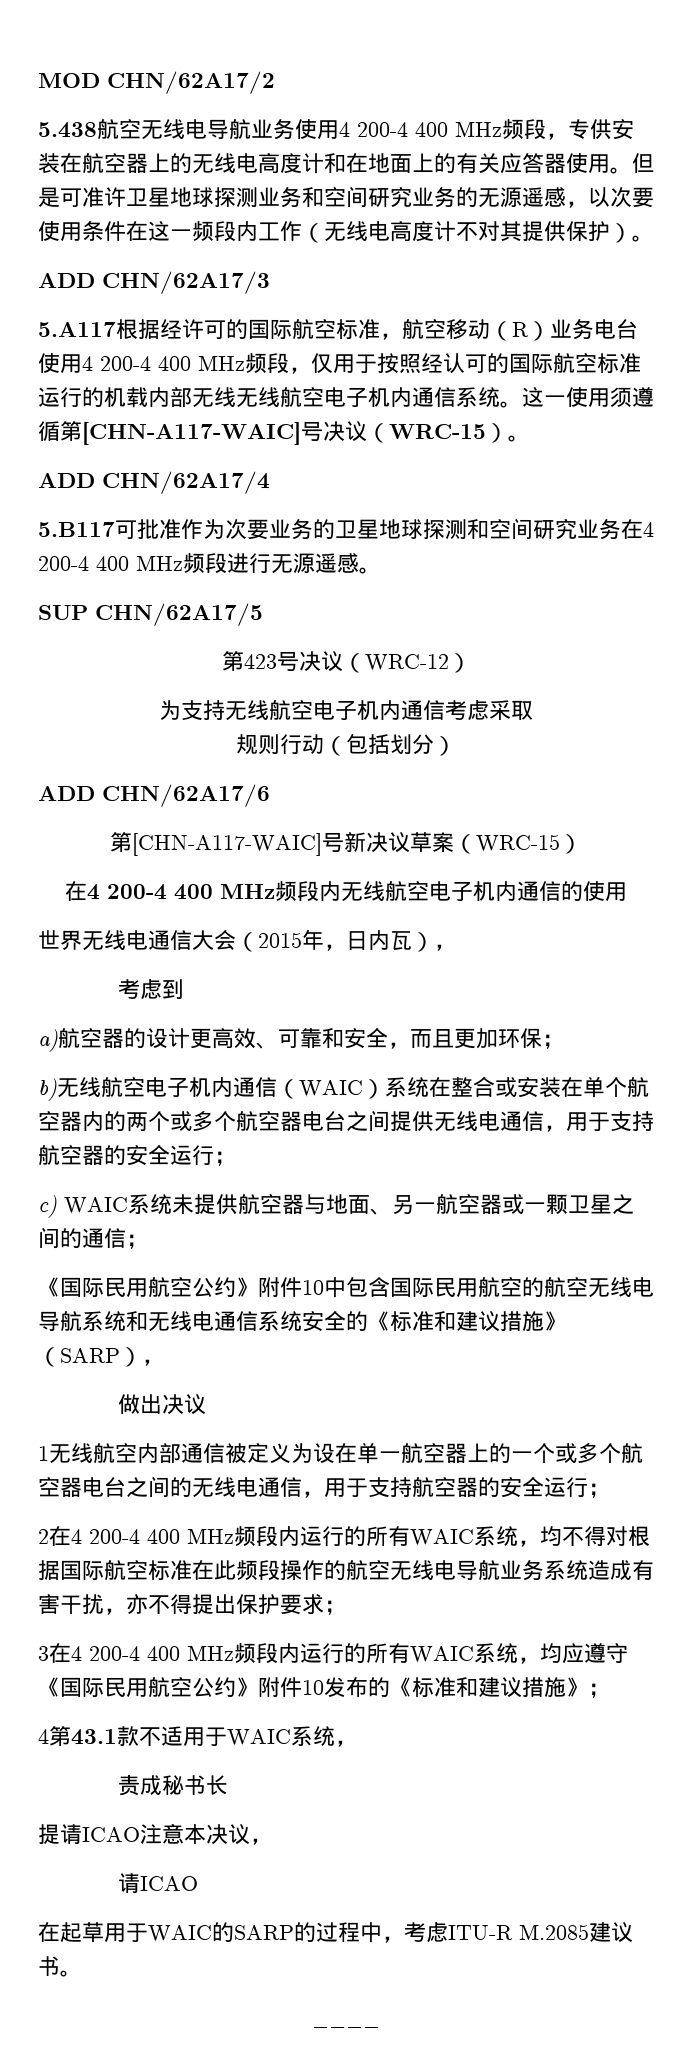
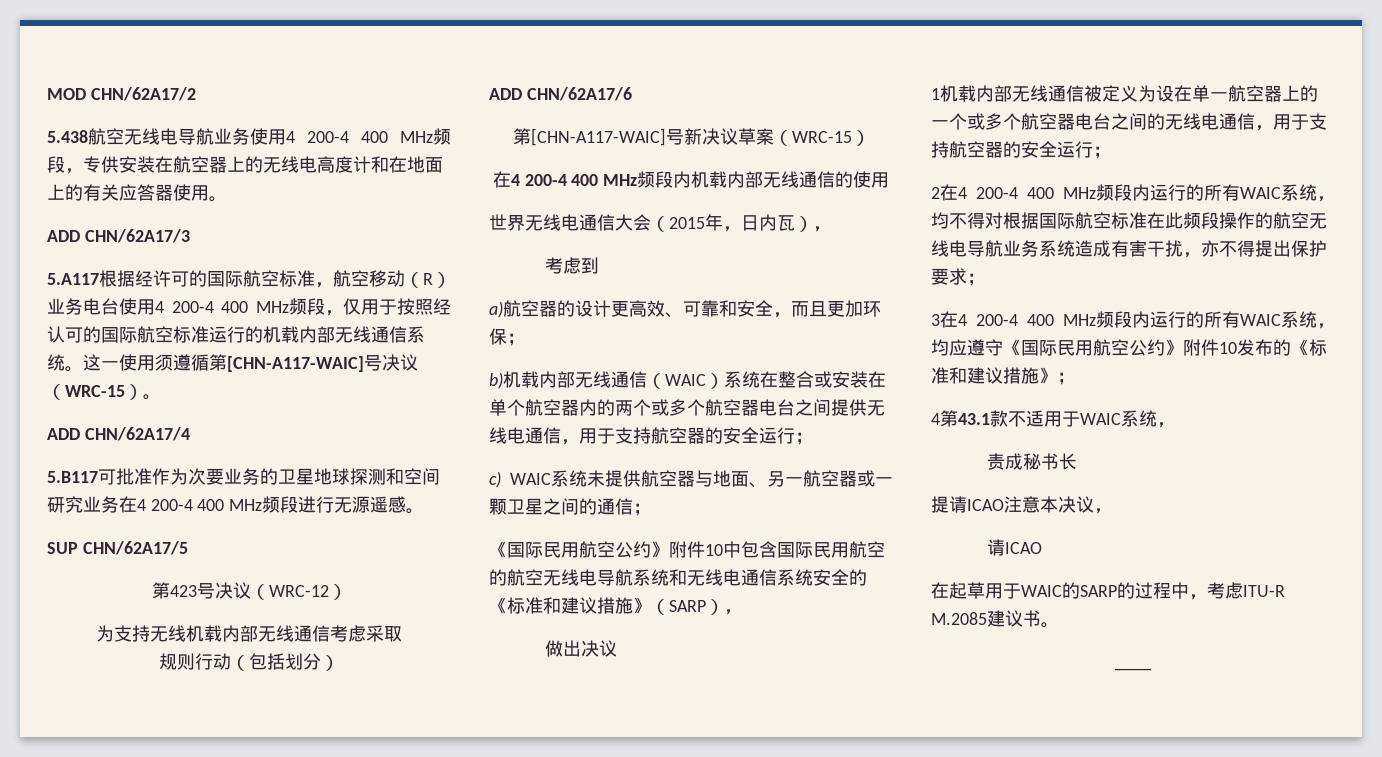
[632,153,654,173] [38,186,654,208] [38,221,654,243] 但是可准许卫星地球探测业务和空间研究业务的无源遥感，以次要使用条件在这一频段内工作（无线电高度计不对其提供保护）。 -> (227, 199) none
[236,387,412,408] 无线航空电子机内 -> (371, 334) none
[269,700,401,720] 航空电子机内 -> [186,625,294,642] 机载内部无线
[341,881,517,902] 无线航空电子机内 -> [691,171,800,188] 机载内部无线
[57,1077,233,1098] 无线航空电子机内 -> [503,371,611,388] 机载内部无线
[49,1443,181,1464] 无线航空内部 -> [940,85,1048,102] 机载内部无线

